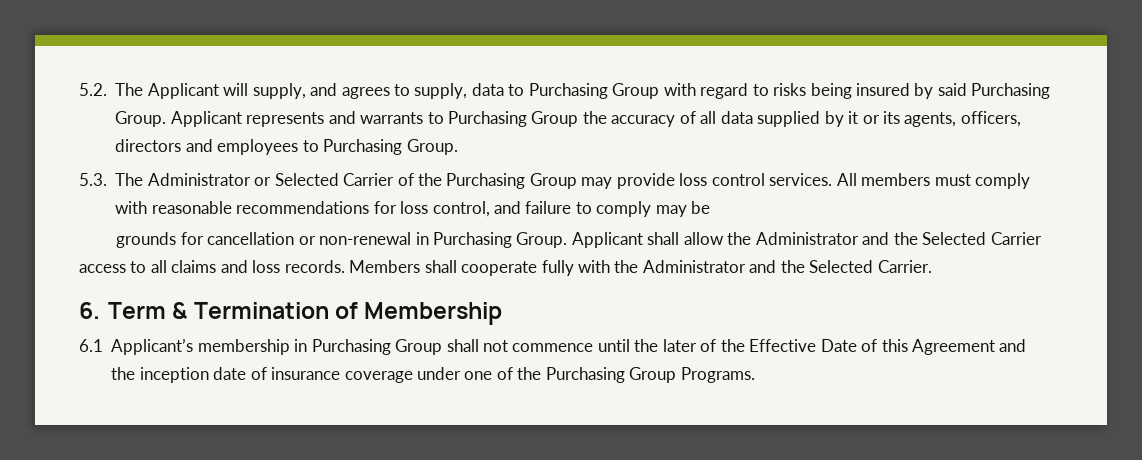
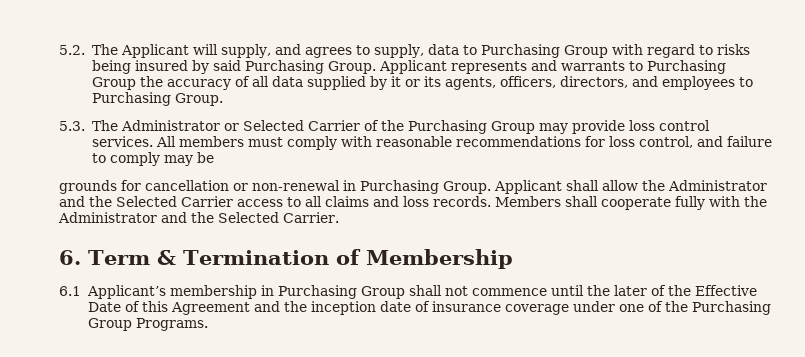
[115,139,182,152] directors -> [559,76,628,88] directors,

